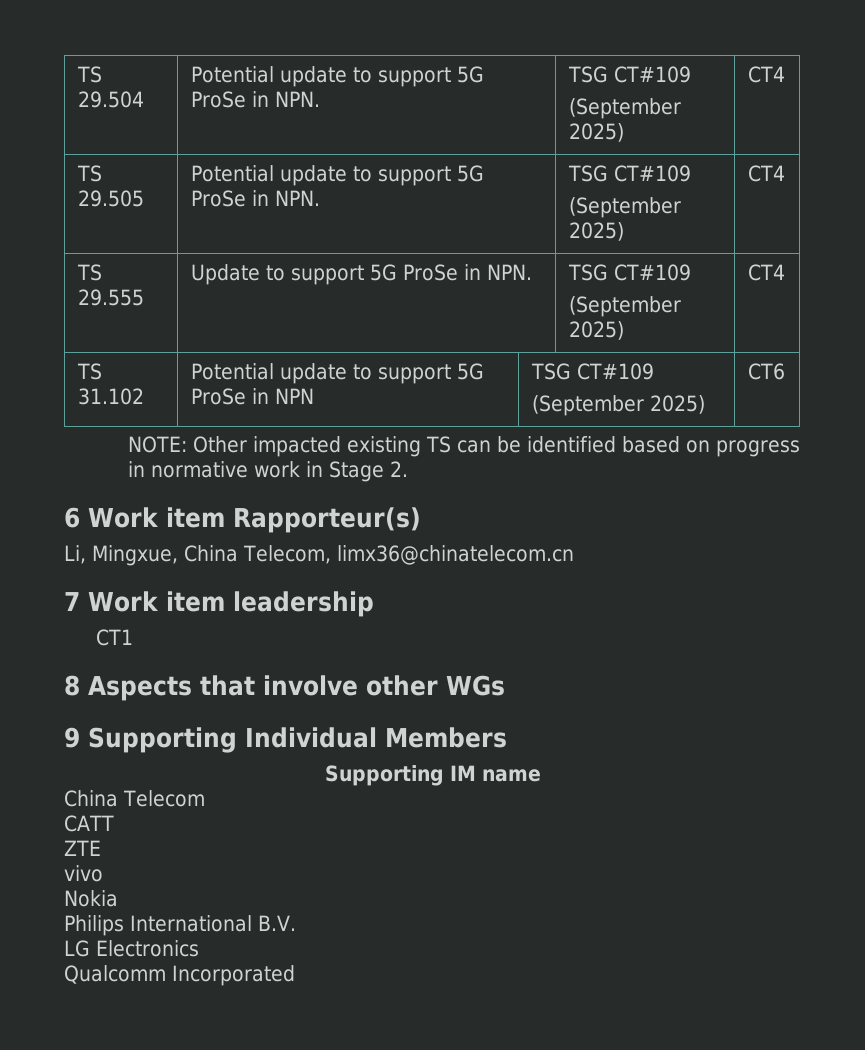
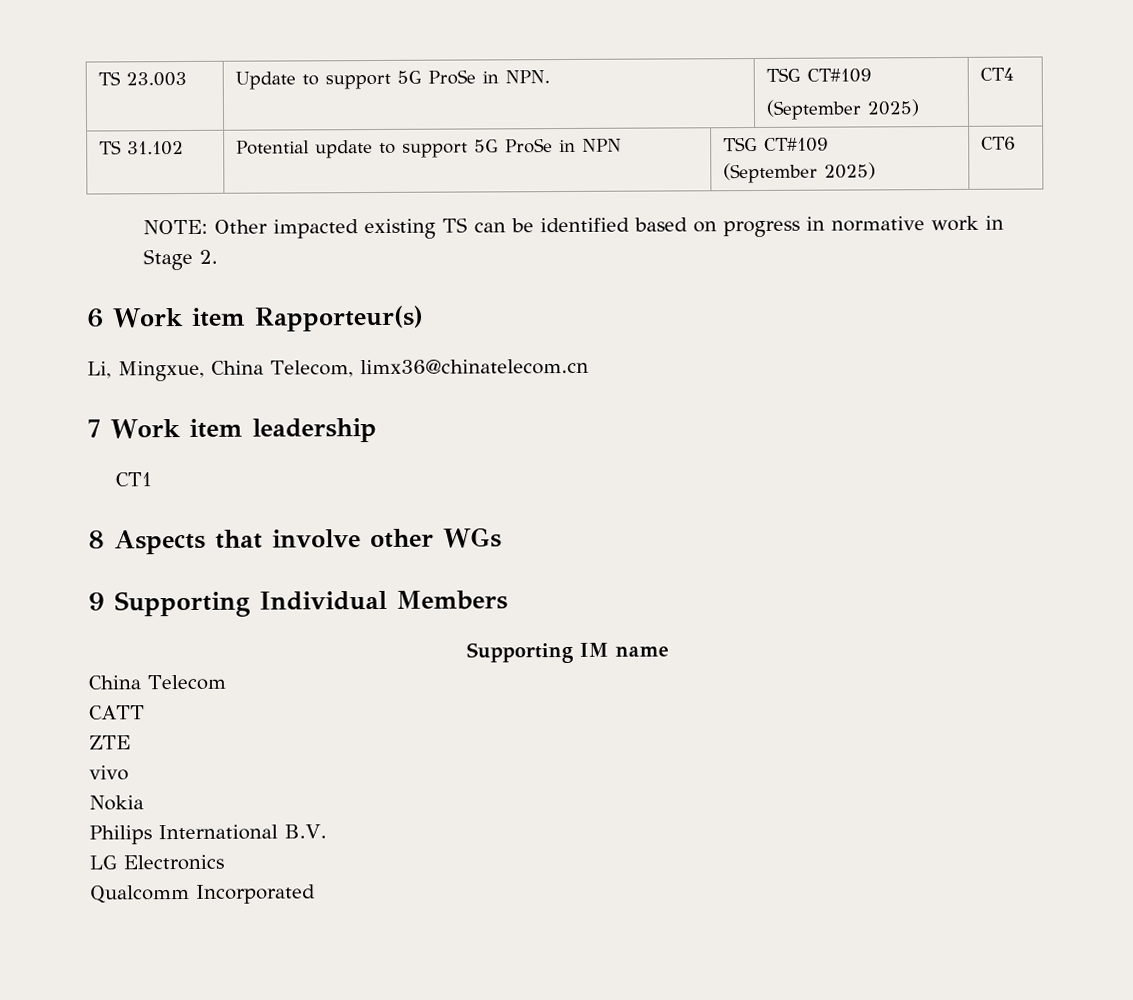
[76,66,102,83] [77,91,144,108] [190,66,484,87] [190,91,320,108] [567,66,691,83] [568,98,681,119] [568,123,624,142] [747,66,785,83] [76,165,102,182] [77,190,144,207] [190,165,484,186] [190,190,320,207] [567,165,691,182] [568,197,681,218] [568,222,624,241] [747,165,785,182] [76,264,102,281] [77,289,144,306] TS 29.504 | Potential update to support 5G ProSe in NPN. | TSG CT#109 // (September 2025) | CT4 // TS 29.505 | Potential update to support 5G ProSe in NPN. | TSG CT#109 // (September 2025) | CT4 // TS 29.555 -> [98,71,188,87] TS 23.003

